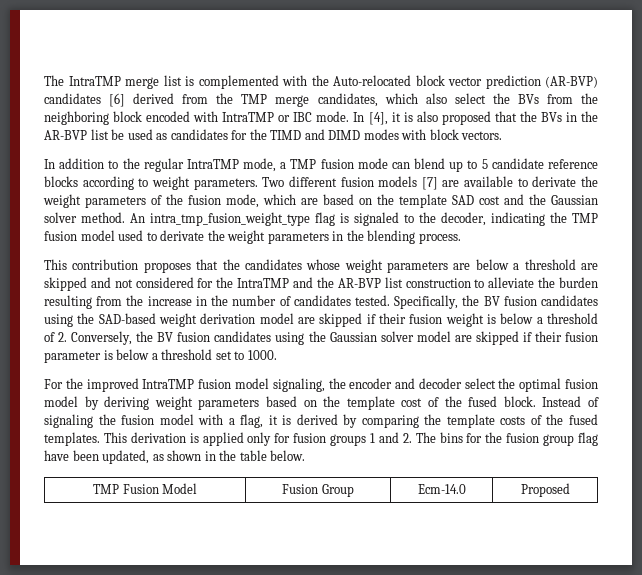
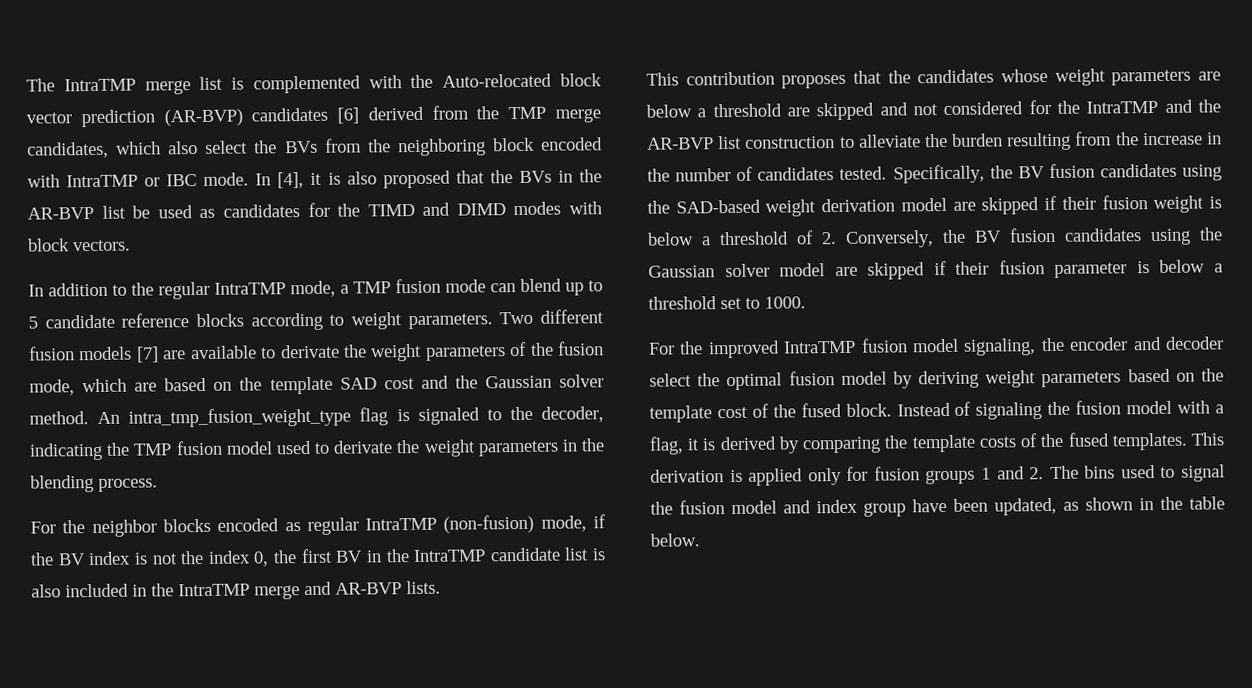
(461, 238) none -> [30,514,606,538] [30,547,606,567] [31,580,441,600] // For the neighbor blocks encoded as regular IntraTMP (non-fusion) mode, if the BV index is not the index 0, the first BV in the IntraTMP candidate list is also included in the IntraTMP merge and AR-BVP lists.
[466,432,599,446] for the fusion group flag -> [1120,464,1225,482] [650,499,906,517] used to signal the fusion model and index group
[92,483,198,494] [282,484,354,497] [417,484,466,494] [520,483,570,497] // TMP Fusion Model | Fusion Group | Ecm-14.0 | Proposed -> (700, 540) none

